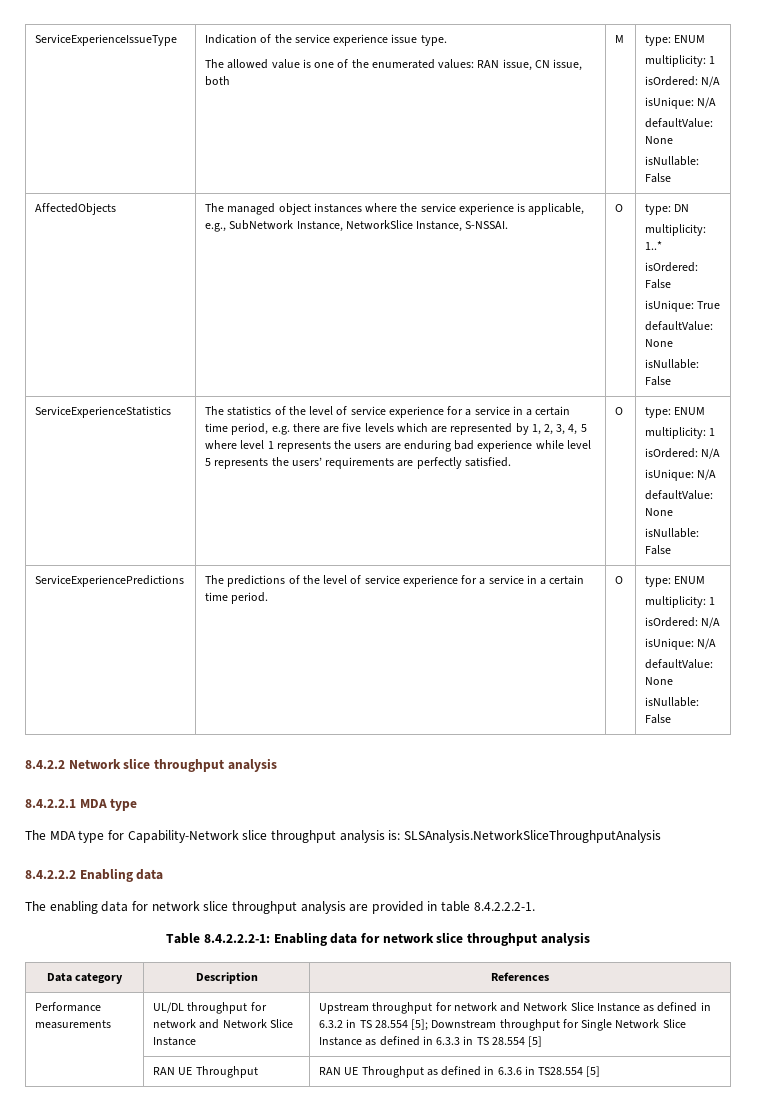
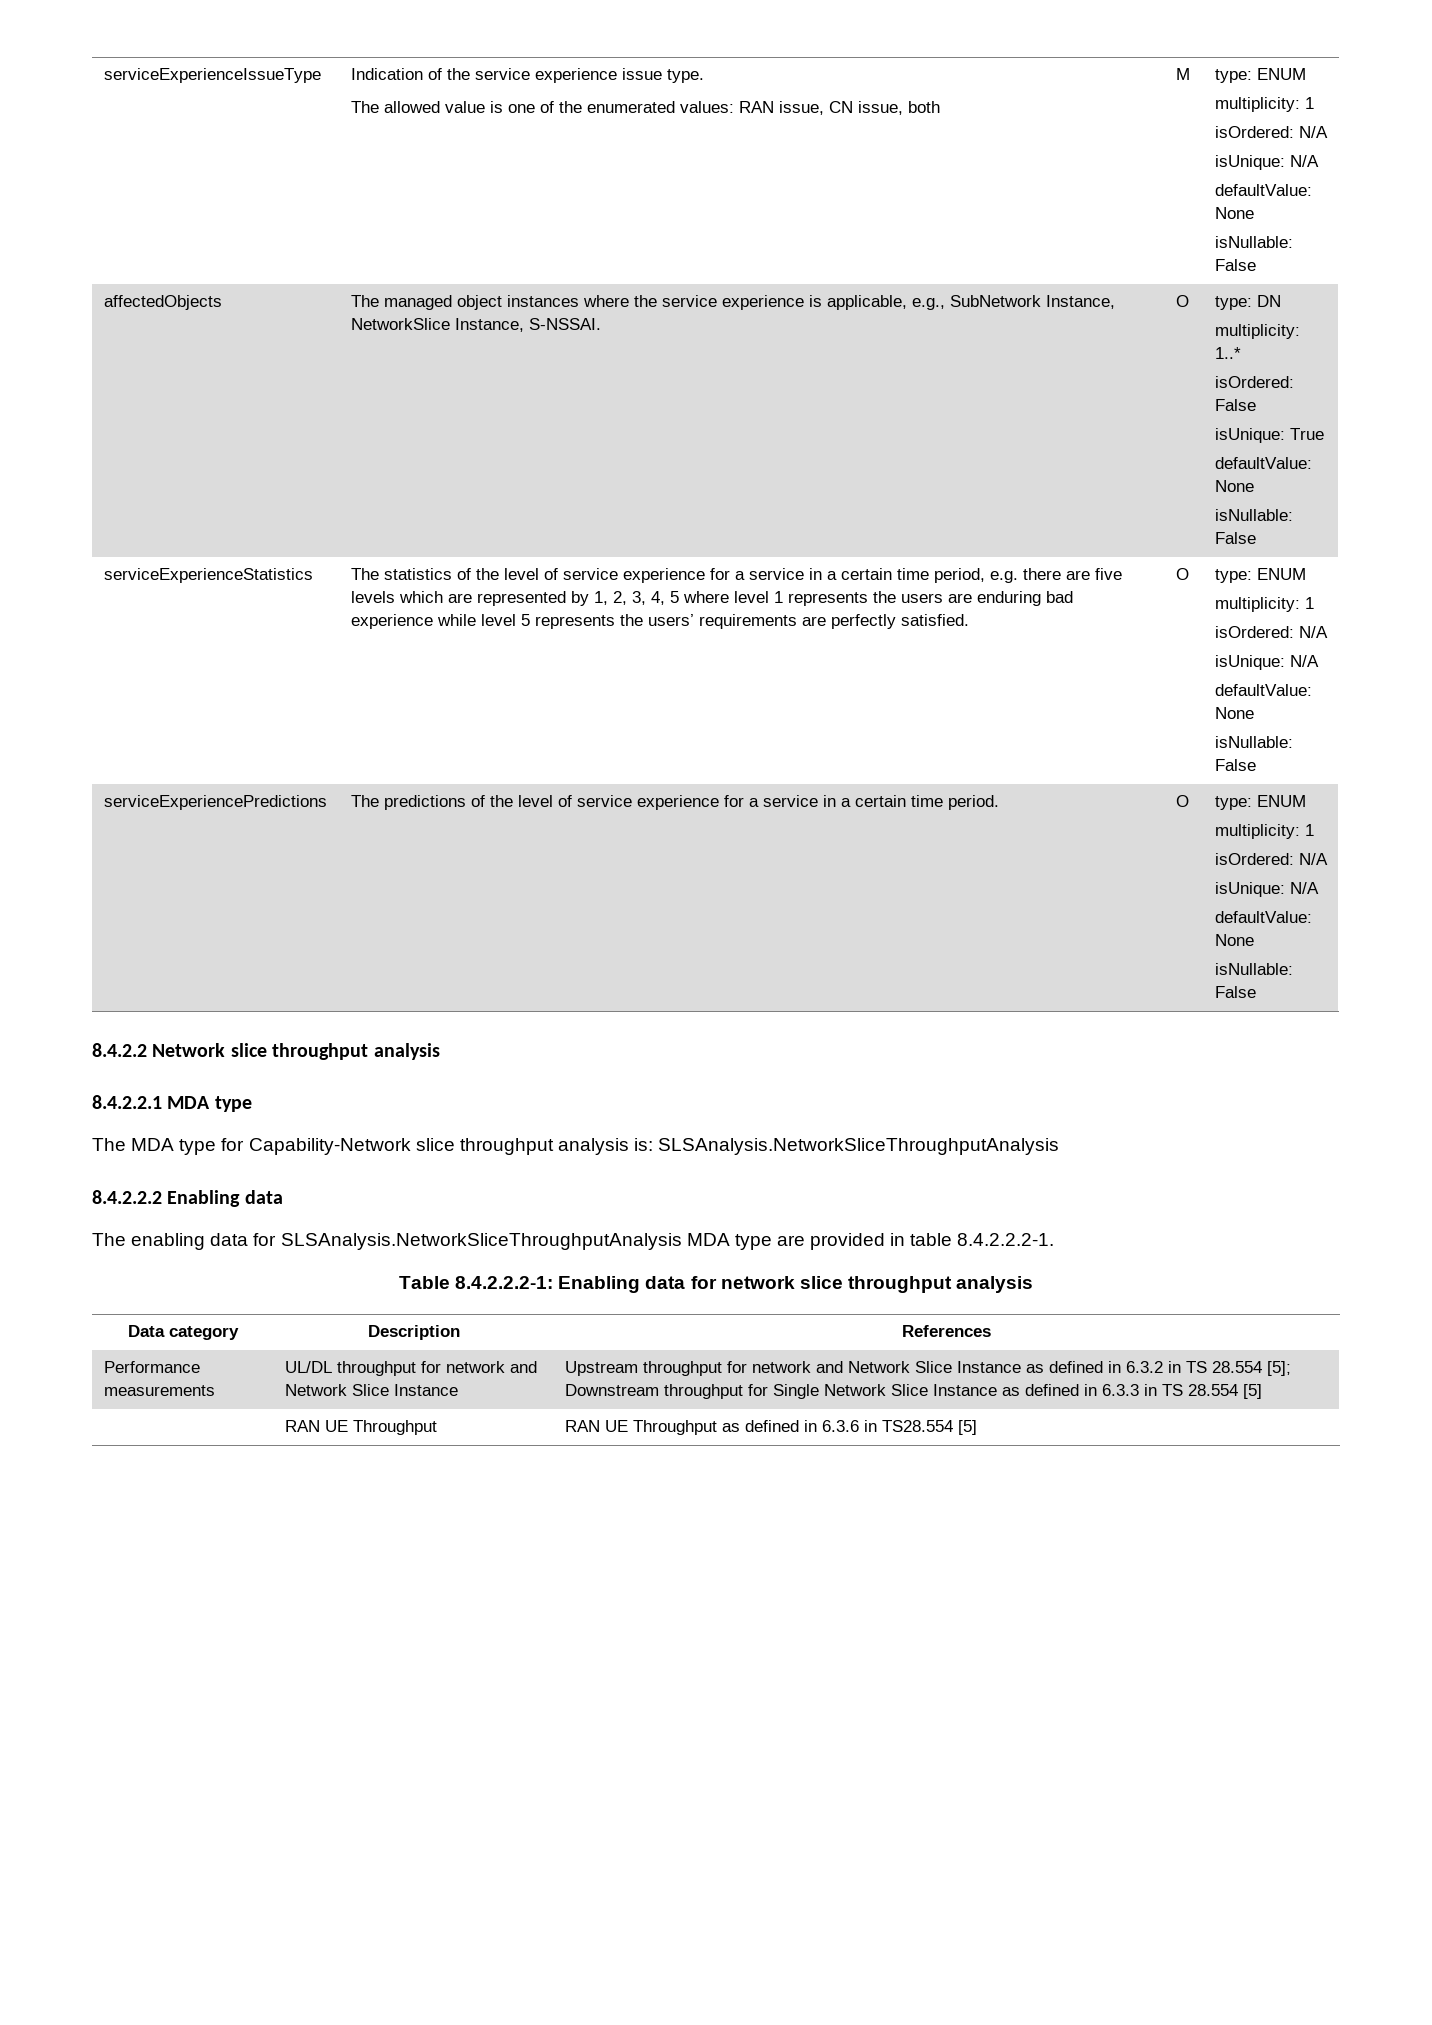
[35,34,178,46] ServiceExperienceIssueType -> [103,68,321,83] serviceExperienceIssueType
[35,203,117,215] AffectedObjects -> [103,295,222,310] affectedObjects
[35,406,172,418] ServiceExperienceStatistics -> [103,568,313,583] serviceExperienceStatistics
[35,575,185,587] ServiceExperiencePredictions -> [103,795,327,810] serviceExperiencePredictions
[151,901,346,914] network slice throughput analysis -> [280,1233,772,1250] SLSAnalysis.NetworkSliceThroughputAnalysis MDA type

